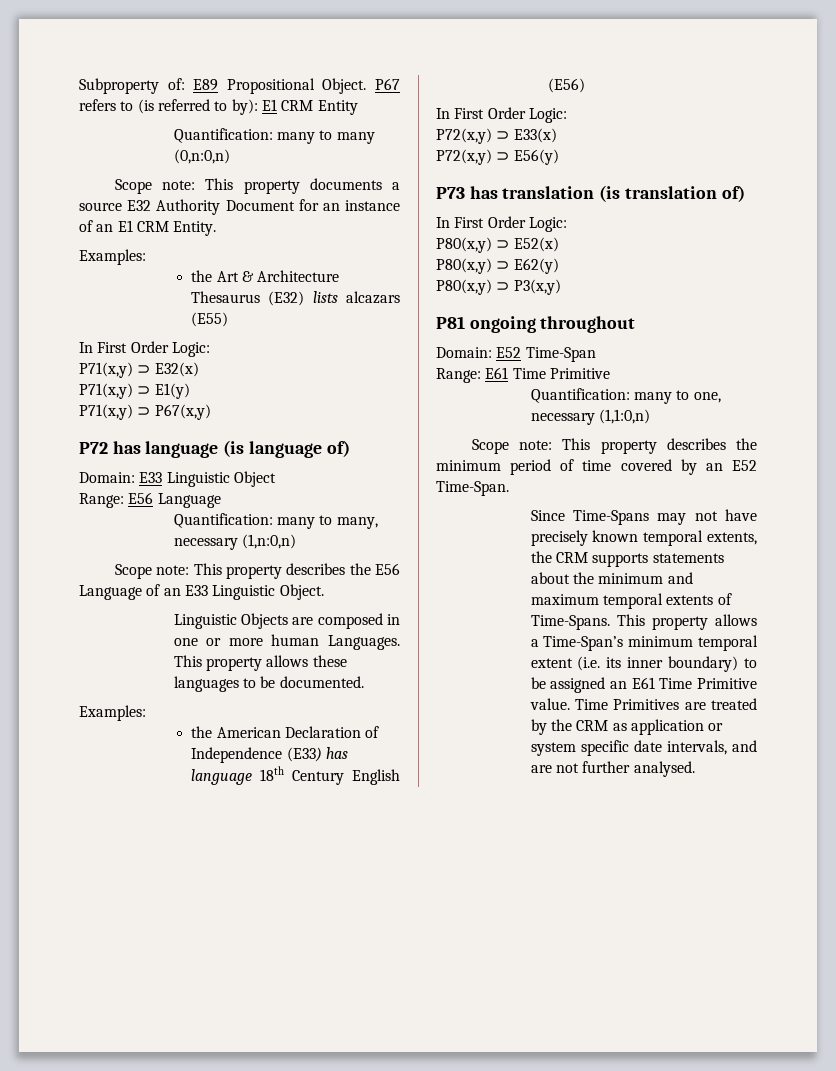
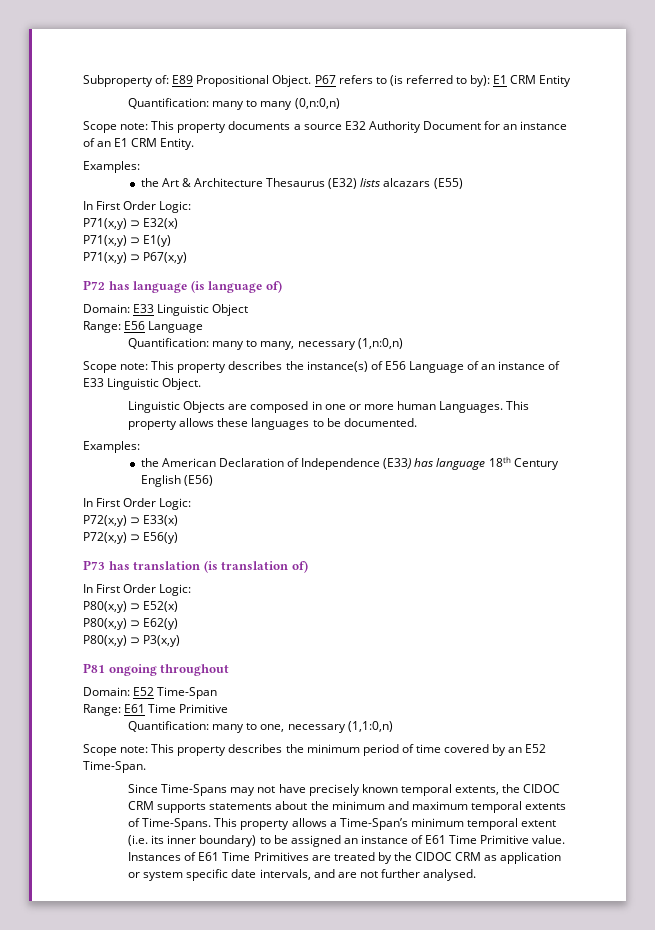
(371, 569) none -> [306,361,383,372] instance(s) of
(181, 592) none -> [498,361,561,370] instance of
(552, 557) none -> [523,784,561,793] CIDOC
(627, 685) none -> [360,835,424,844] instance of
(570, 704) none -> [128,852,220,861] Instances of E61
(572, 725) none -> [415,852,453,861] CIDOC

